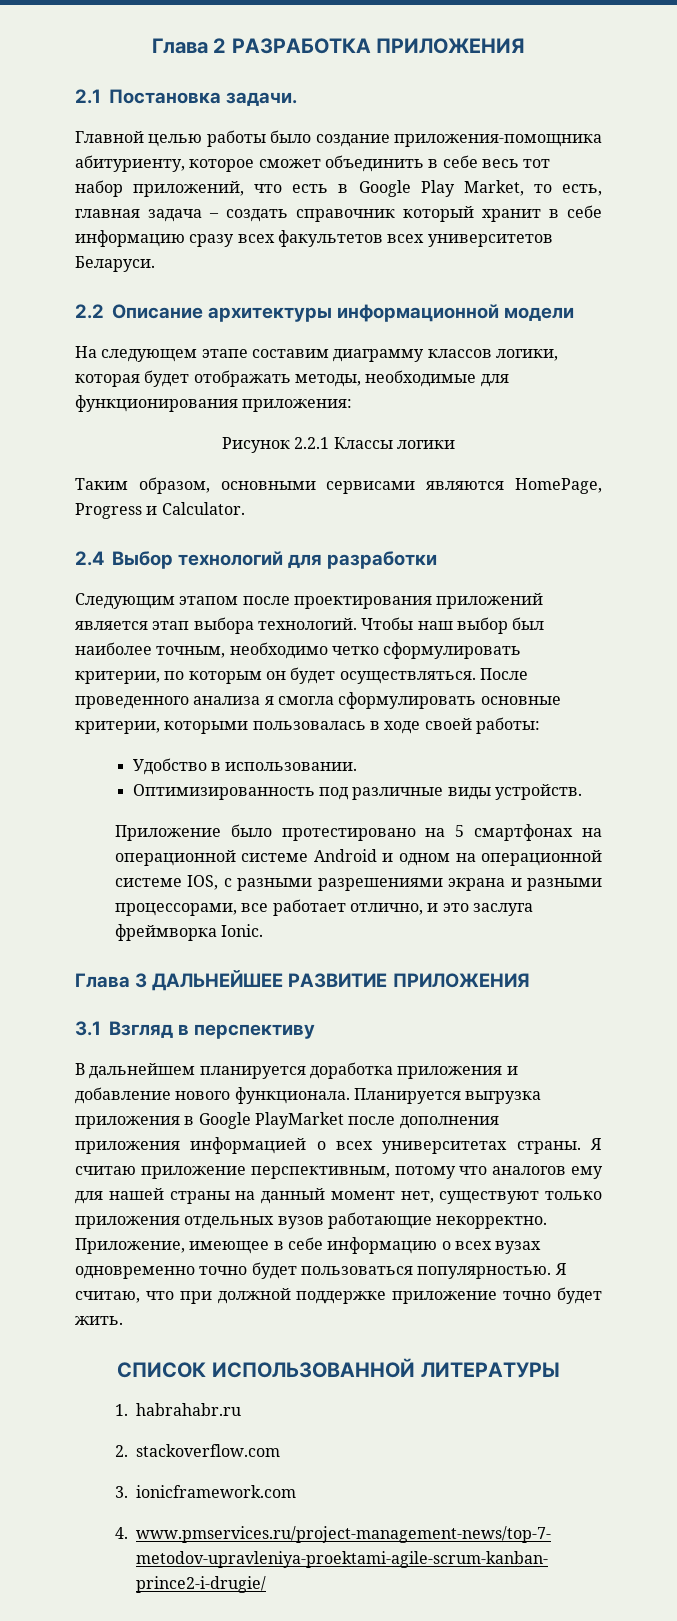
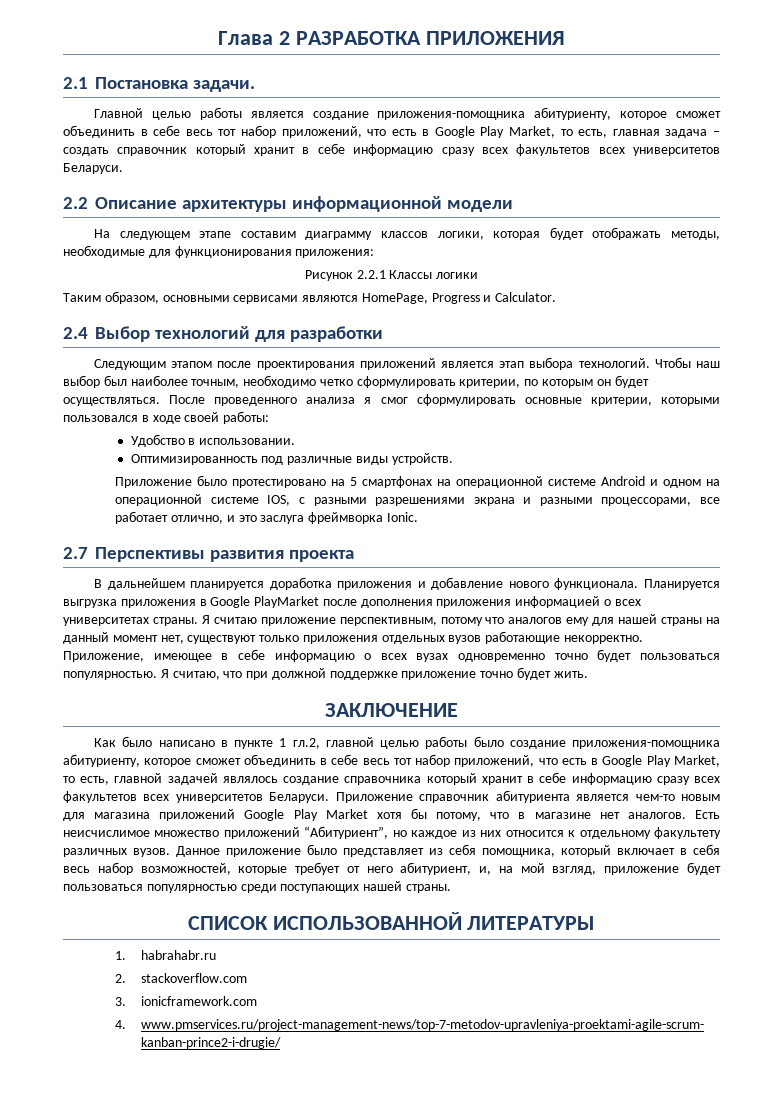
[270,130,312,143] было -> [250,111,304,118] является
[277,696,334,705] смогла -> [380,397,408,404] смог
[252,721,366,730] пользовалась -> [63,415,138,422] пользовался
[75,970,530,991] [75,1021,316,1039] Глава 3 ДАЛЬНЕЙШЕЕ РАЗВИТИЕ ПРИЛОЖЕНИЯ // 3.1 Взгляд в перспективу -> [63,547,355,562] 2.7 Перспективы развития проекта
(123, 1320) none -> [325,703,458,717] [94,736,720,749] [63,754,720,767] [63,772,720,785] [63,790,721,803] [63,808,720,821] [63,826,721,839] [63,844,720,857] [63,862,721,875] [63,881,451,893] // ЗАКЛЮЧЕНИЕ // Как было написано в пункте 1 гл.2, главной целью работы было создание приложения-помощника абитуриенту, которое сможет объединить в себе весь тот набор приложений, что есть в Google Play Market, то есть, главной задачей являлось создание справочника который хранит в себе информацию сразу всех факультетов всех университетов Беларуси. Приложение справочник абитуриента является чем-то новым для магазина приложений Google Play Market хотя бы потому, что в магазине нет аналогов. Есть неисчислимое множество приложений “Абитуриент”, но каждое из них относится к отдельному факультету различных вузов. Данное приложение было представляет из себя помощника, который включает в себя весь набор возможностей, которые требует от него абитуриент, и, на мой взгляд, приложение будет пользоваться популярностью среди поступающих нашей страны.

